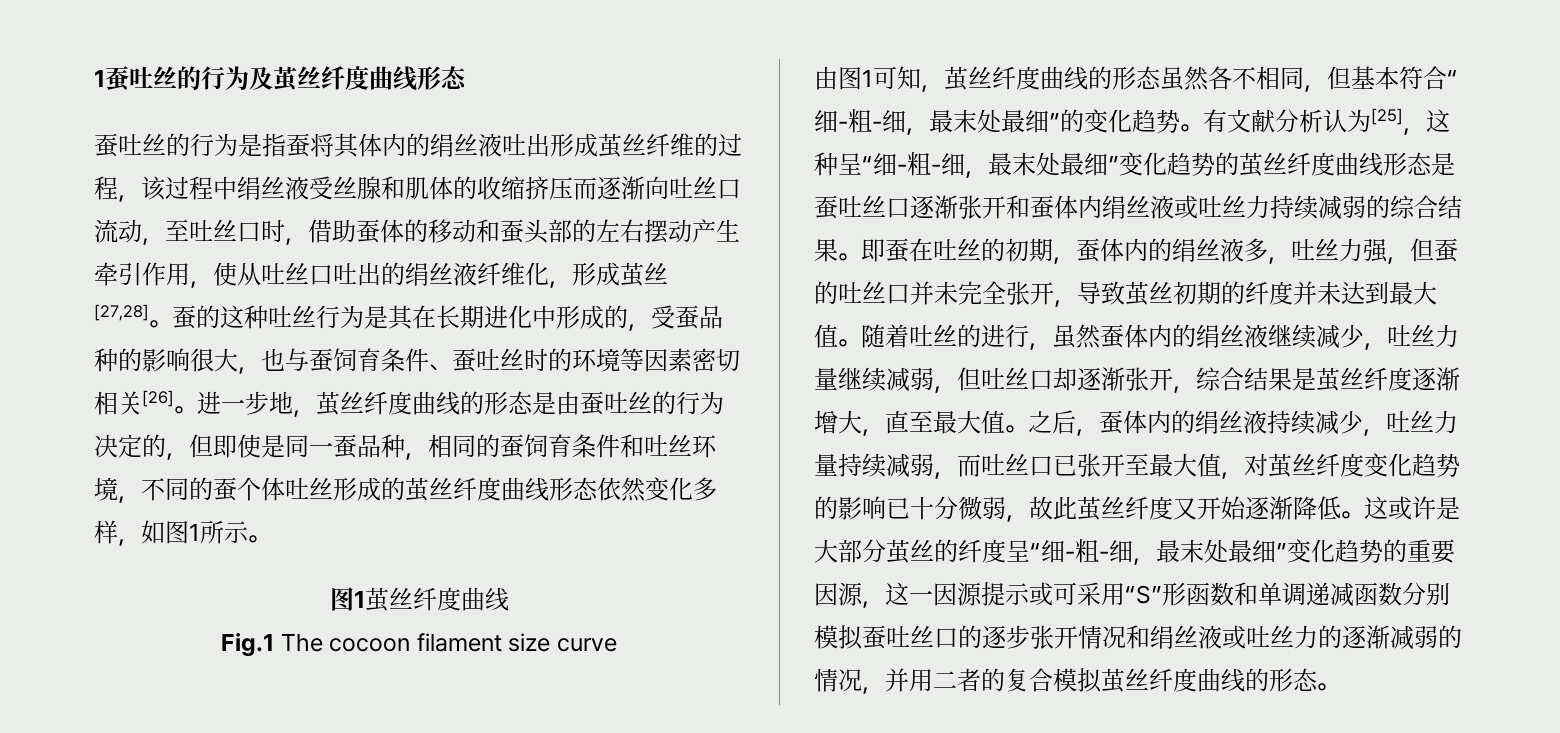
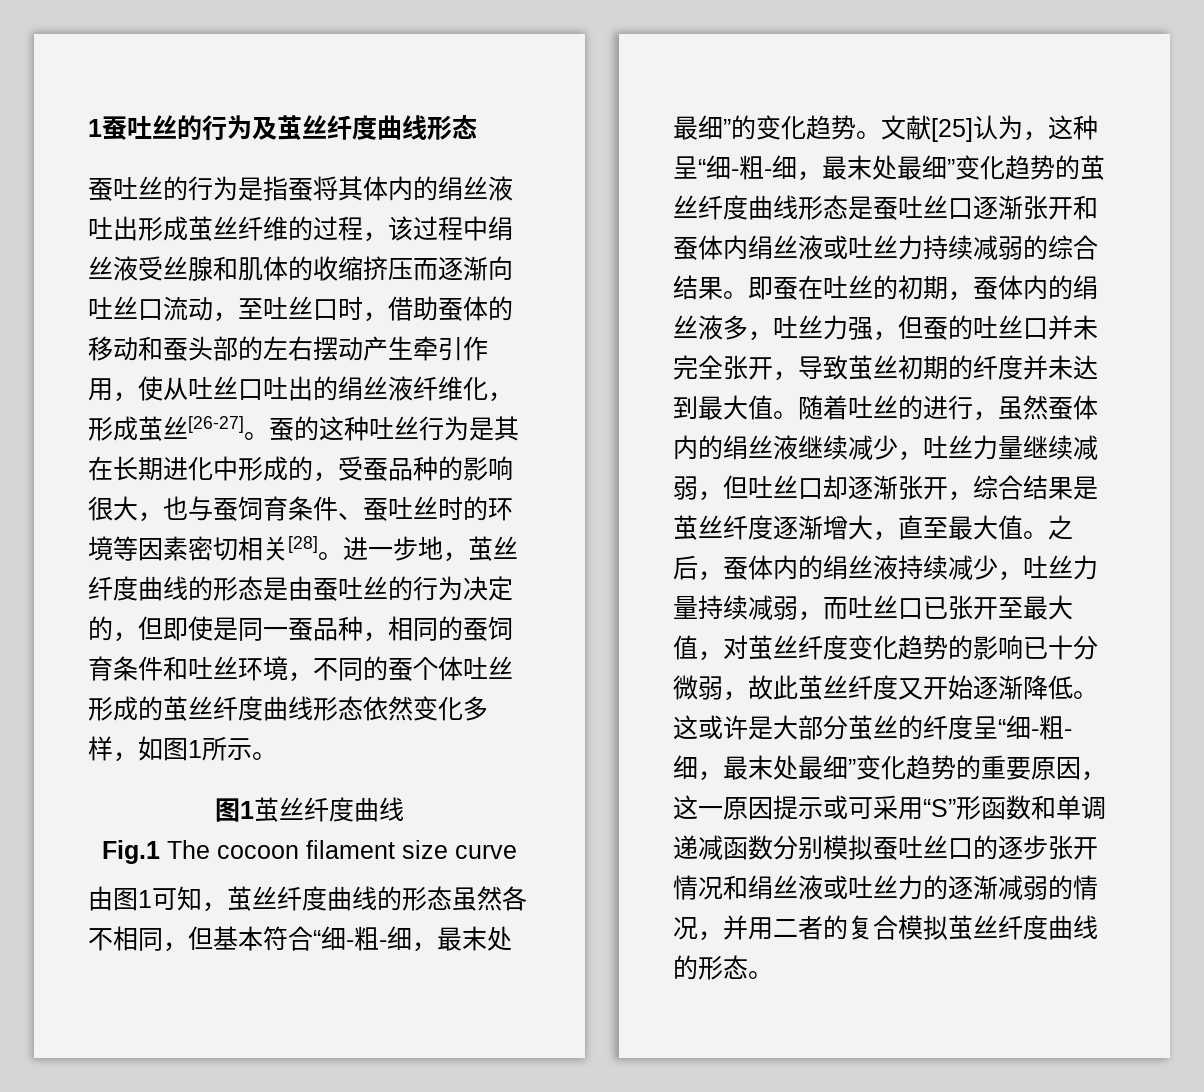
[94,304,149,321] [27,28] -> [188,416,244,433] [26-27]
[142,390,174,407] [26] -> [288,536,318,553] [28]
[1203,108,1403,133] 有文献分析认为[25] -> [881,115,1023,142] 文献[25]认为
[814,582,982,608] 因源，这一因源 -> [1031,757,1106,781] [673,795,773,820] 原因，这一原因

